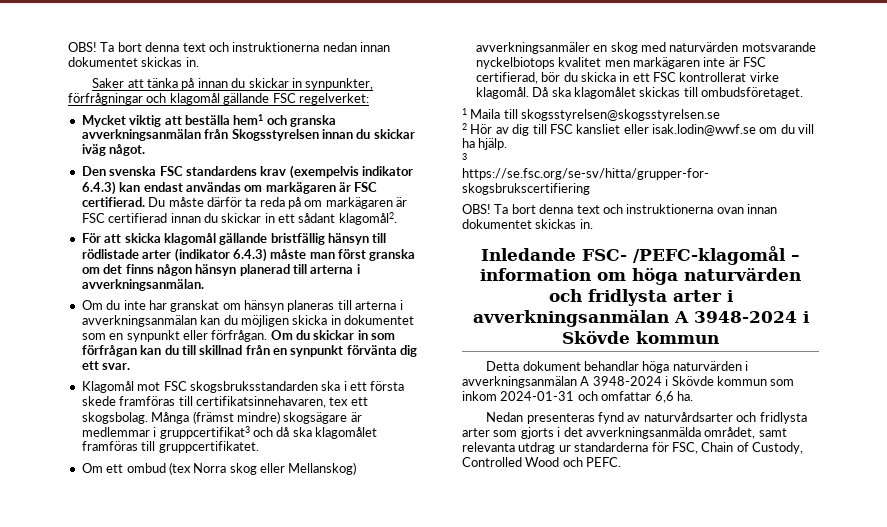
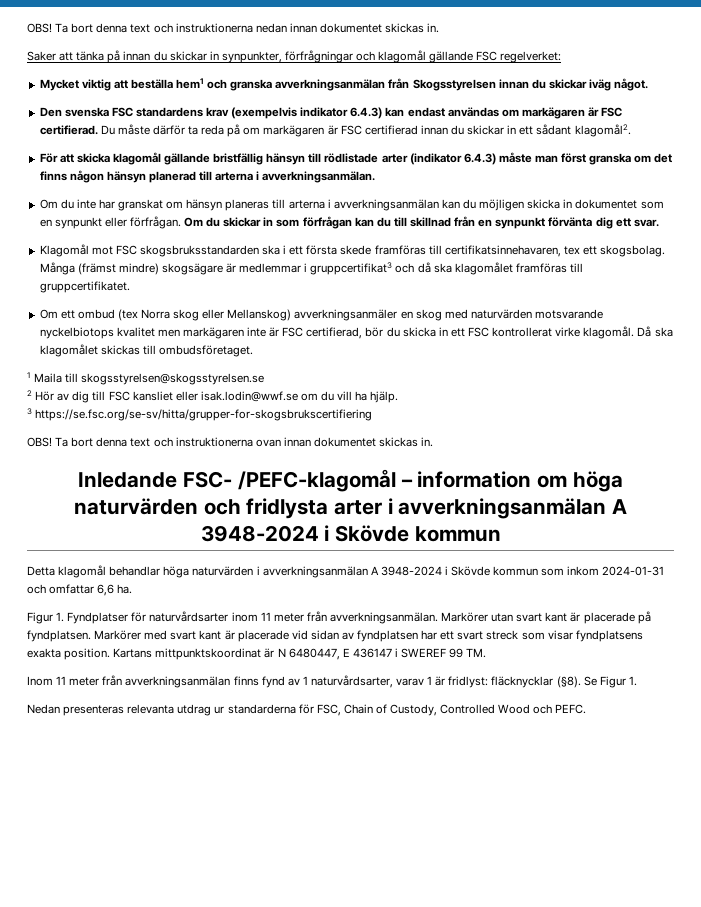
[522,361,581,371] dokument -> [58,565,107,578] klagomål
[486,412,807,424] [462,427,787,439] Nedan presenteras fynd av naturvårdsarter och fridlysta arter som gjorts i det avverkningsanmälda området, samt -> [27,611,651,624] [27,630,643,642] [27,648,487,660] [27,675,637,688] [27,704,125,716] Figur 1. Fyndplatser för naturvårdsarter inom 11 meter från avverkningsanmälan. Markörer utan svart kant är placerade på fyndplatsen. Markörer med svart kant är placerade vid sidan av fyndplatsen har ett svart streck som visar fyndplatsens exakta position. Kartans mittpunktskoordinat är N 6480447, E 436147 i SWEREF 99 TM. // Inom 11 meter från avverkningsanmälan finns fynd av 1 naturvårdsarter, varav 1 är fridlyst: fläcknycklar (§8). Se Figur 1. // Nedan presenteras

